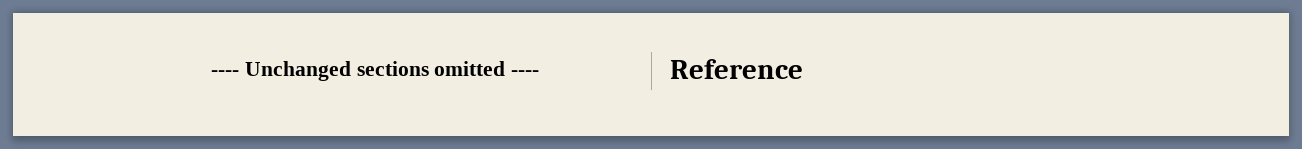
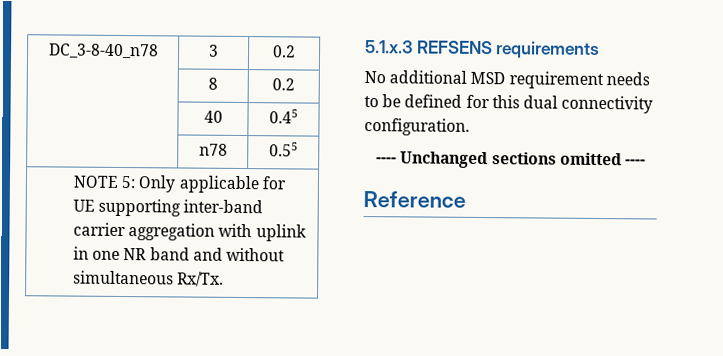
(210, 73) none -> [47,43,159,59] [209,44,219,57] [273,45,296,58] [208,77,218,90] [272,78,295,91] [203,110,223,123] [269,109,298,124] [198,143,228,156] [269,142,298,157] [73,175,287,194] [73,198,264,217] [73,222,307,242] [73,246,285,262] [73,270,225,287] [365,40,601,59] [364,70,650,90] [364,94,654,114] [364,118,470,136] DC_3-8-40_n78 | 3 | 0.2 // | 8 | 0.2 // | 40 | 0.45 // | n78 | 0.55 // NOTE 5: Only applicable for UE supporting inter-band carrier aggregation with uplink in one NR band and without simultaneous Rx/Tx. // 5.1.x.3 REFSENS requirements // No additional MSD requirement needs to be defined for this dual connectivity configuration. //

